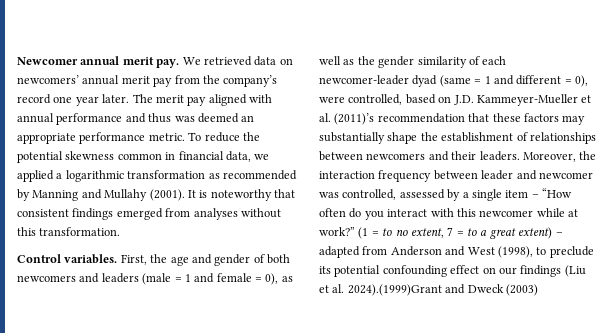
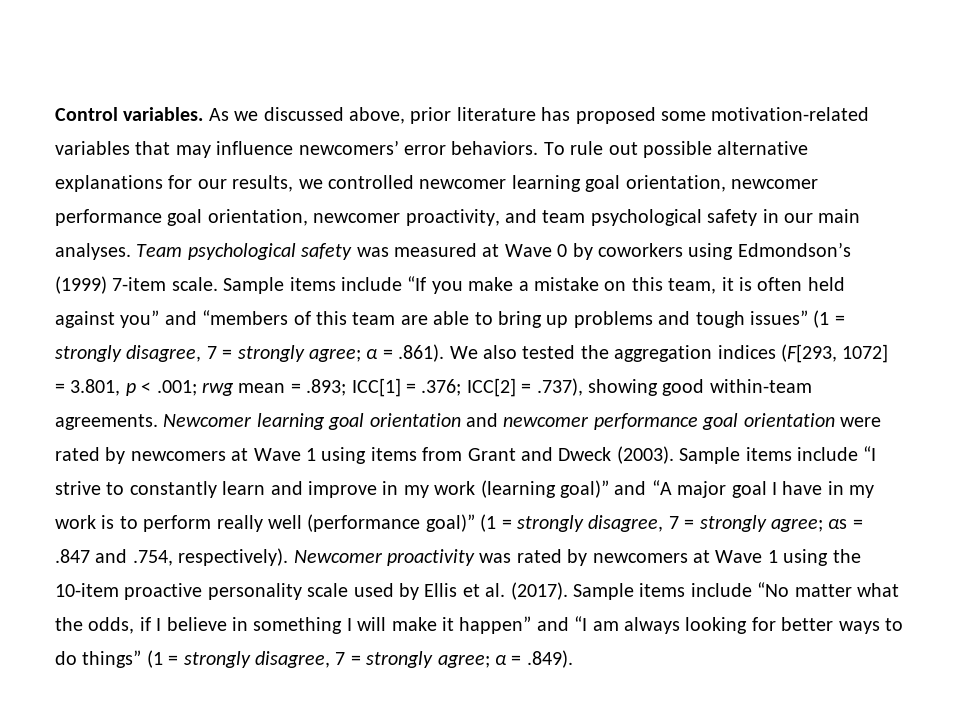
[17,56,293,68] [17,75,278,87] [17,94,272,106] [17,113,255,125] [17,132,260,144] [17,151,270,163] [17,170,297,182] [17,189,295,201] [17,208,281,220] [17,227,121,236] [17,254,290,266] [17,273,293,285] [319,56,507,68] [319,75,588,87] [319,94,592,106] [319,113,586,125] [319,132,596,144] [319,151,597,162] [319,170,593,182] [319,188,572,201] [319,208,578,220] [319,227,563,239] [319,246,594,258] [319,265,586,277] [319,284,538,296] Newcomer annual merit pay. We retrieved data on newcomers’ annual merit pay from the company’s record one year later. The merit pay aligned with annual performance and thus was deemed an appropriate performance metric. To reduce the potential skewness common in financial data, we applied a logarithmic transformation as recommended by Manning and Mullahy (2001). It is noteworthy that consistent findings emerged from analyses without this transformation. // Control variables. First, the age and gender of both newcomers and leaders (male = 1 and female = 0), as well as the gender similarity of each newcomer-leader dyad (same = 1 and different = 0), were controlled, based on J.D. Kammeyer-Mueller et al. (2011)’s recommendation that these factors may substantially shape the establishment of relationships between newcomers and their leaders. Moreover, the interaction frequency between leader and newcomer was controlled, assessed by a single item – “How often do you interact with this newcomer while at work?” (1 = to no extent, 7 = to a great extent) – adapted from Anderson and West (1998), to preclude its potential confounding effect on our findings (Liu et al. 2024).(1999)Grant and Dweck (2003) -> [55,107,870,124] [55,140,809,158] [55,175,818,192] [55,209,861,226] [55,242,851,260] [55,276,845,294] [55,310,845,328] [55,344,889,363] [55,378,812,397] [55,413,881,430] [55,446,877,464] [55,480,875,498] [55,514,863,532] [55,548,861,566] [55,582,899,600] [55,616,903,634] [55,650,573,668] Control variables. As we discussed above, prior literature has proposed some motivation-related variables that may influence newcomers’ error behaviors. To rule out possible alternative explanations for our results, we controlled newcomer learning goal orientation, newcomer performance goal orientation, newcomer proactivity, and team psychological safety in our main analyses. Team psychological safety was measured at Wave 0 by coworkers using Edmondson’s (1999) 7-item scale. Sample items include “If you make a mistake on this team, it is often held against you” and “members of this team are able to bring up problems and tough issues” (1 = strongly disagree, 7 = strongly agree; α = .861). We also tested the aggregation indices (F[293, 1072] = 3.801, p < .001; rwg mean = .893; ICC[1] = .376; ICC[2] = .737), showing good within-team agreements. Newcomer learning goal orientation and newcomer performance goal orientation were rated by newcomers at Wave 1 using items from Grant and Dweck (2003). Sample items include “I strive to constantly learn and improve in my work (learning goal)” and “A major goal I have in my work is to perform really well (performance goal)” (1 = strongly disagree, 7 = strongly agree; αs = .847 and .754, respectively). Newcomer proactivity was rated by newcomers at Wave 1 using the 10-item proactive personality scale used by Ellis et al. (2017). Sample items include “No matter what the odds, if I believe in something I will make it happen” and “I am always looking for better ways to do things” (1 = strongly disagree, 7 = strongly agree; α = .849).

